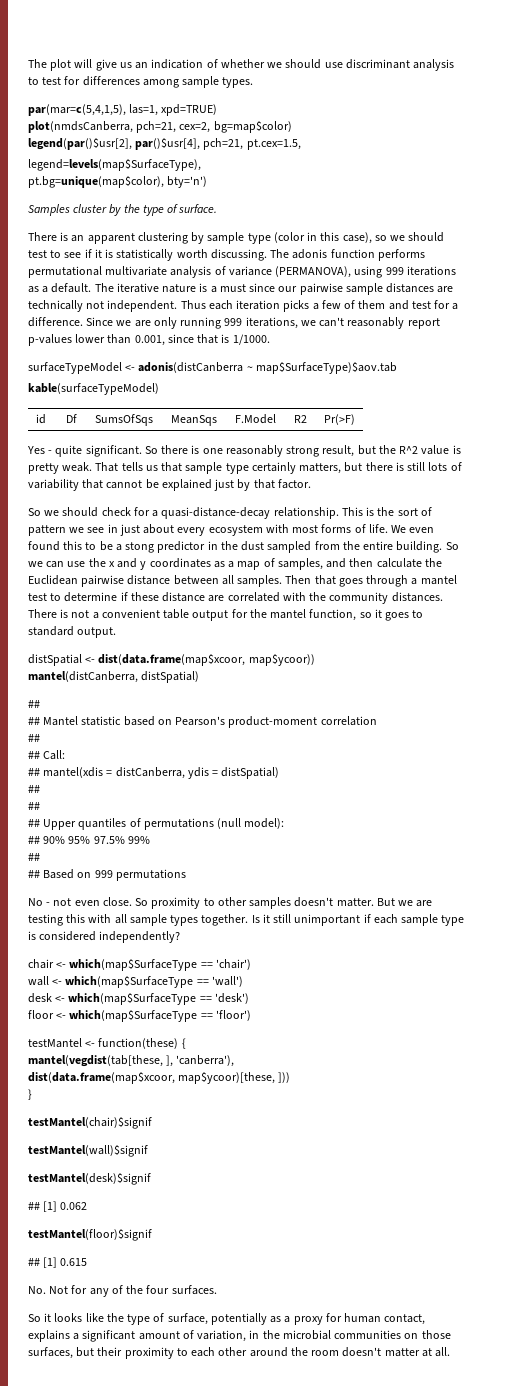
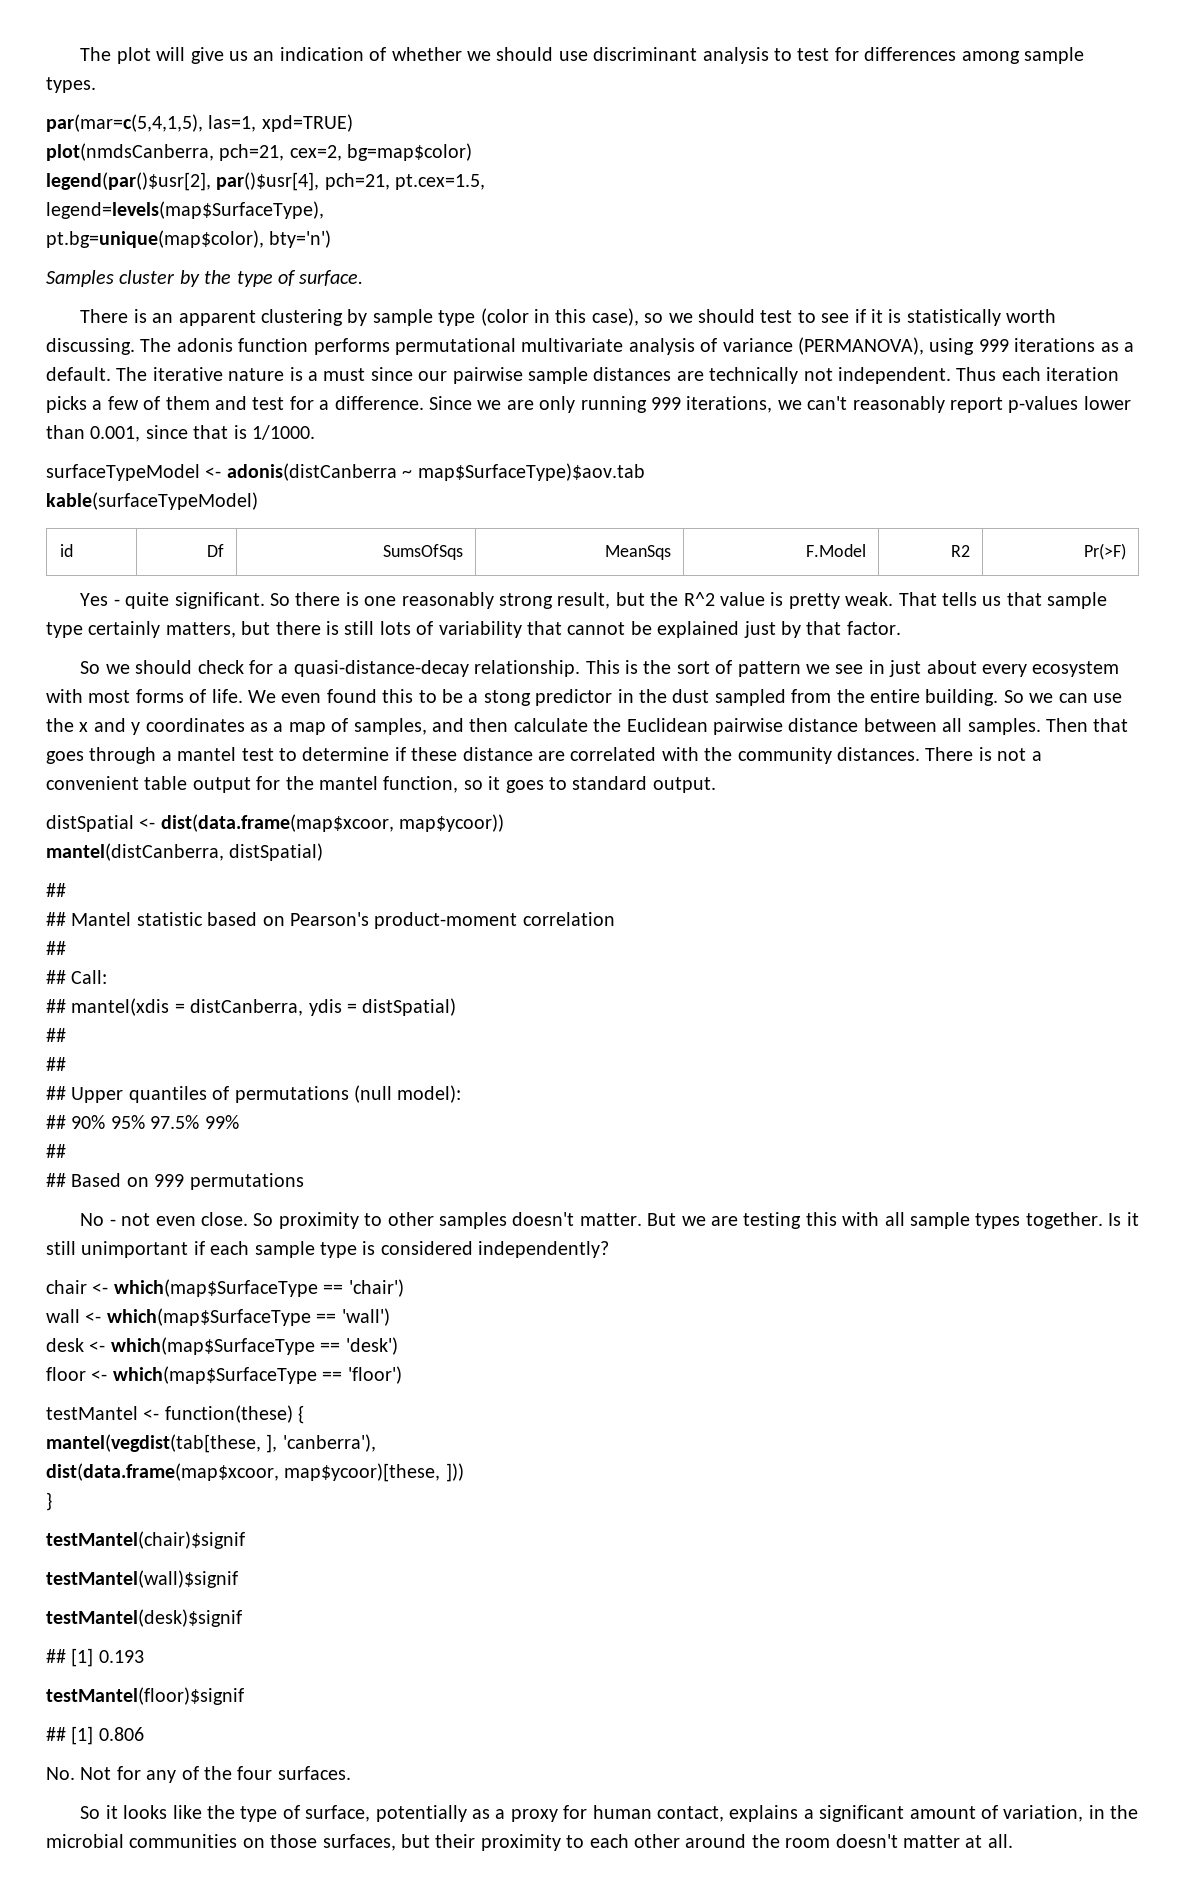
[60,1202,88,1210] 0.062 -> [98,1650,144,1663] 0.193
[60,1258,88,1266] 0.615 -> [98,1727,144,1741] 0.806

